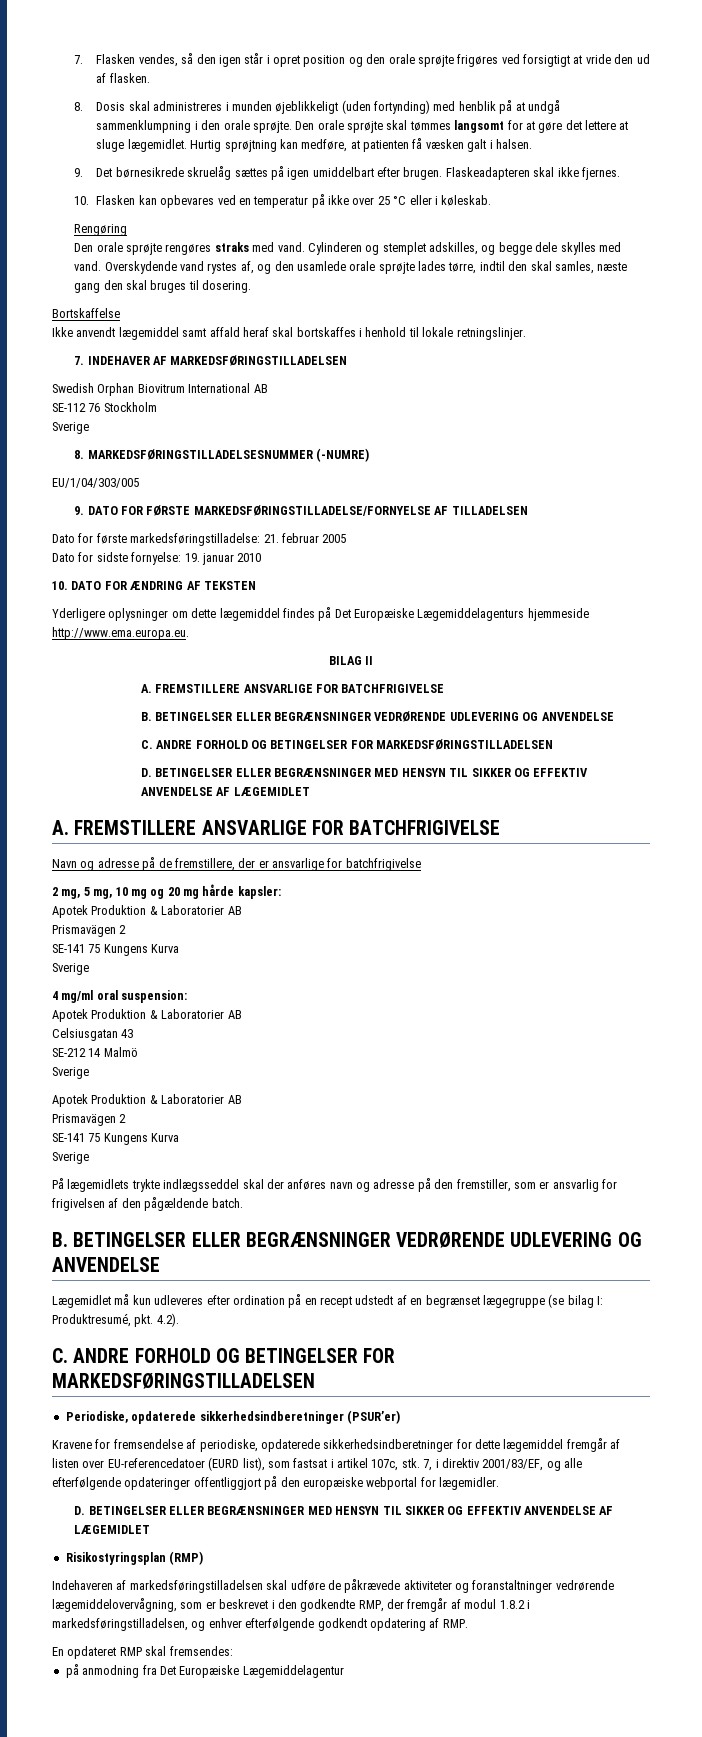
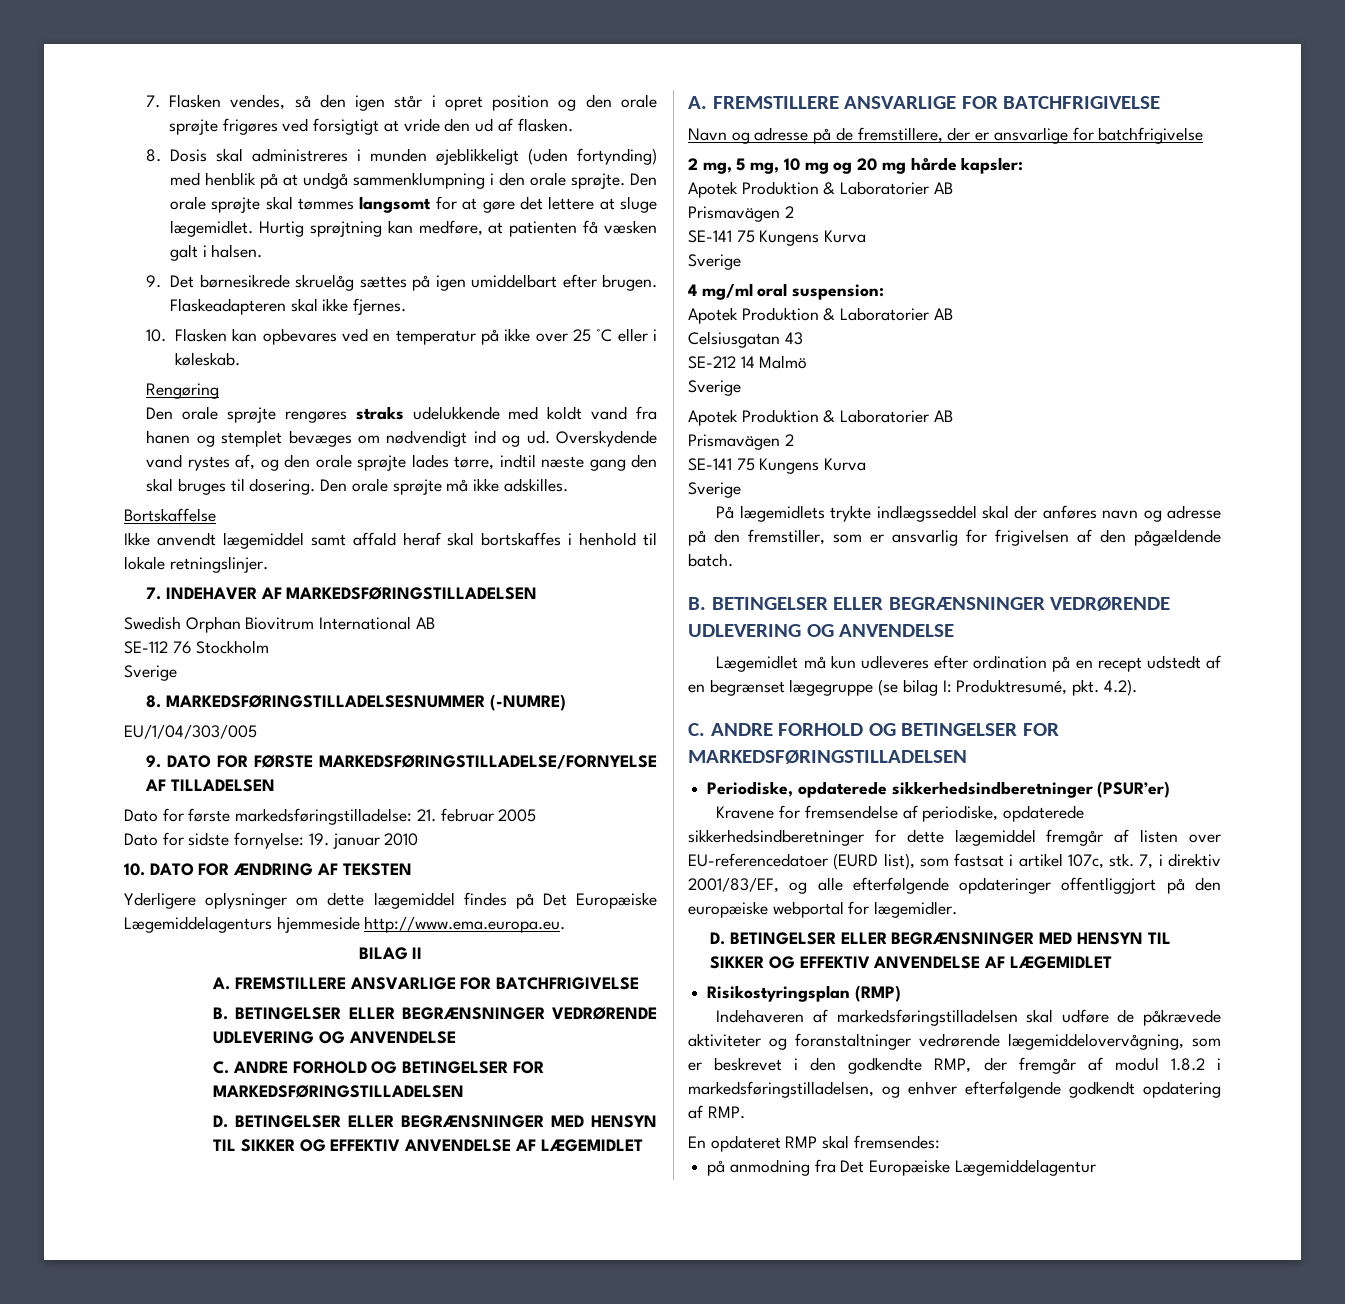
[252,242,621,255] [74,261,102,271] med vand. Cylinderen og stemplet adskilles, og begge dele skylles med vand. -> [412,406,657,420] [146,430,550,447] udelukkende med koldt vand fra hanen og stemplet bevæges om nødvendigt ind og ud.
[296,261,346,271] usamlede -> (311, 461) none
[508,261,594,274] den skal samles, -> (536, 461) none
(252, 286) none -> [320,478,568,495] Den orale sprøjte må ikke adskilles.

